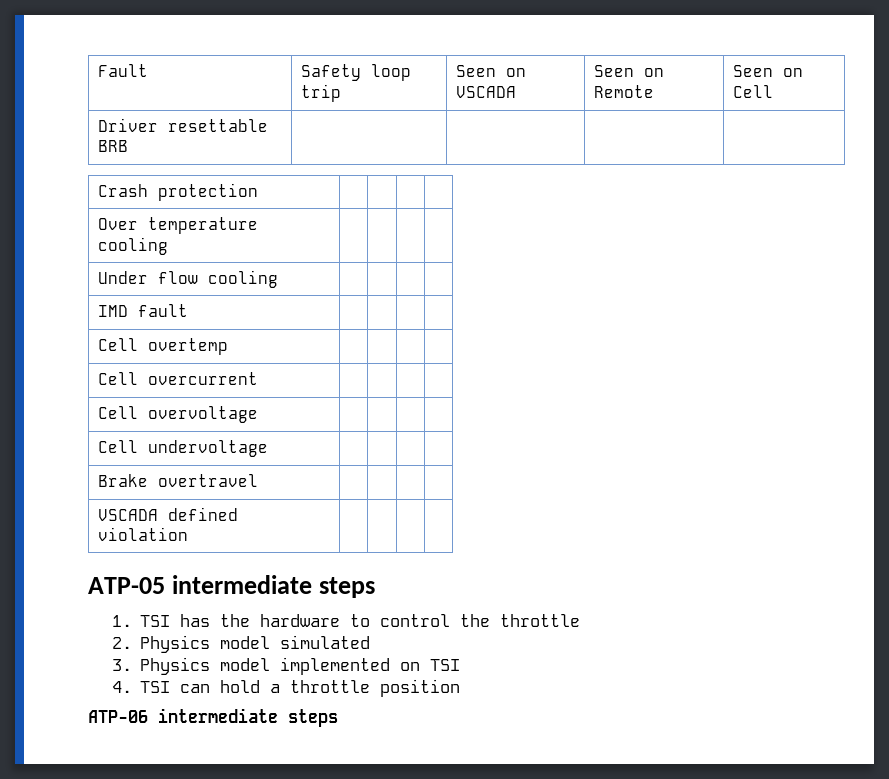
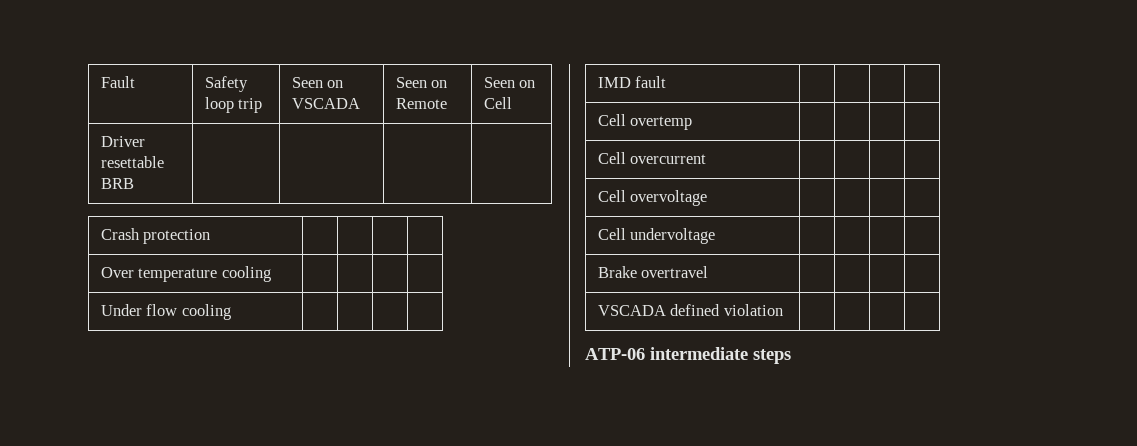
[88,575,375,598] [111,614,581,627] [111,635,371,653] [111,657,461,675] [111,679,461,697] // ATP-05 intermediate steps // 1. TSI has the hardware to control the throttle // 2. Physics model simulated // 3. Physics model implemented on TSI // 4. TSI can hold a throttle position -> (783, 310) none

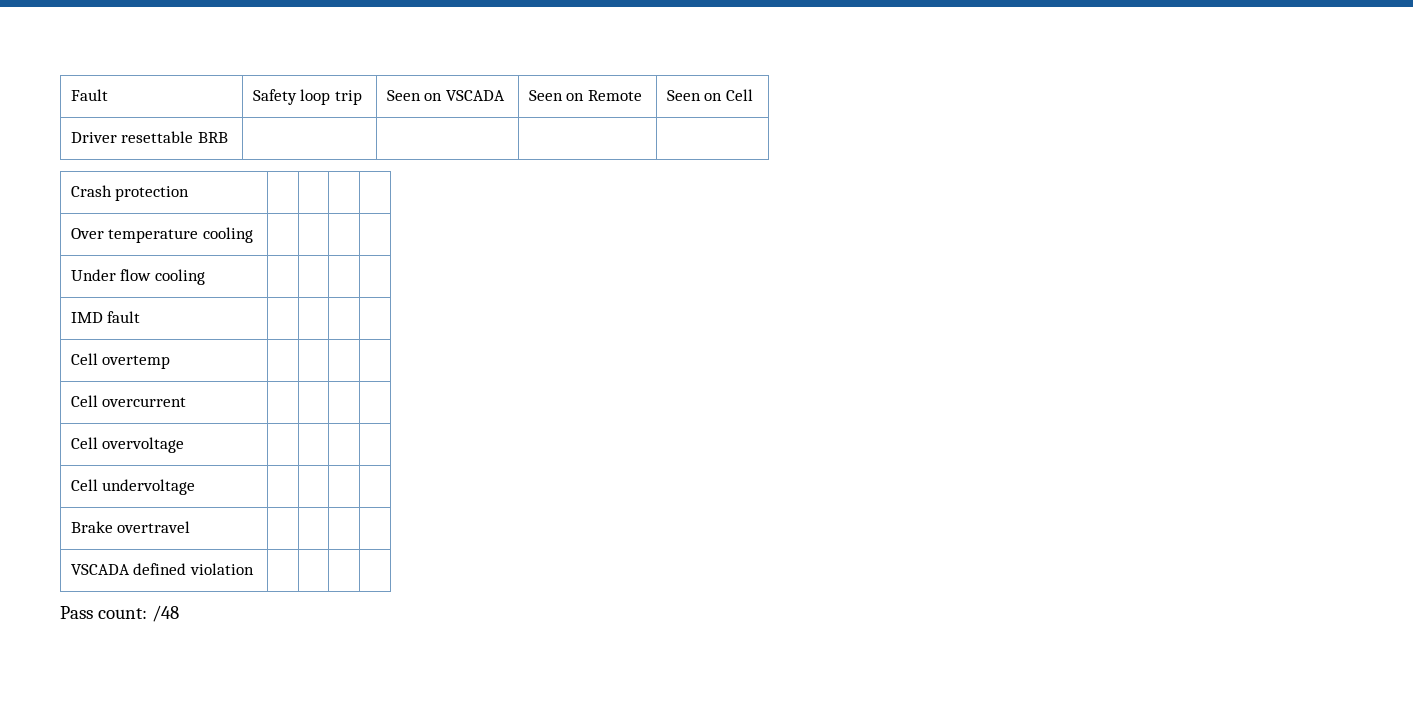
[585,347,791,364] ATP-06 intermediate steps -> [60,605,180,622] Pass count: /48

